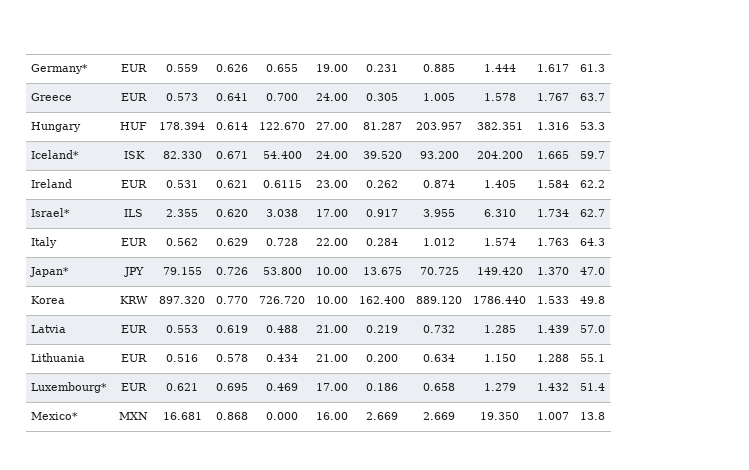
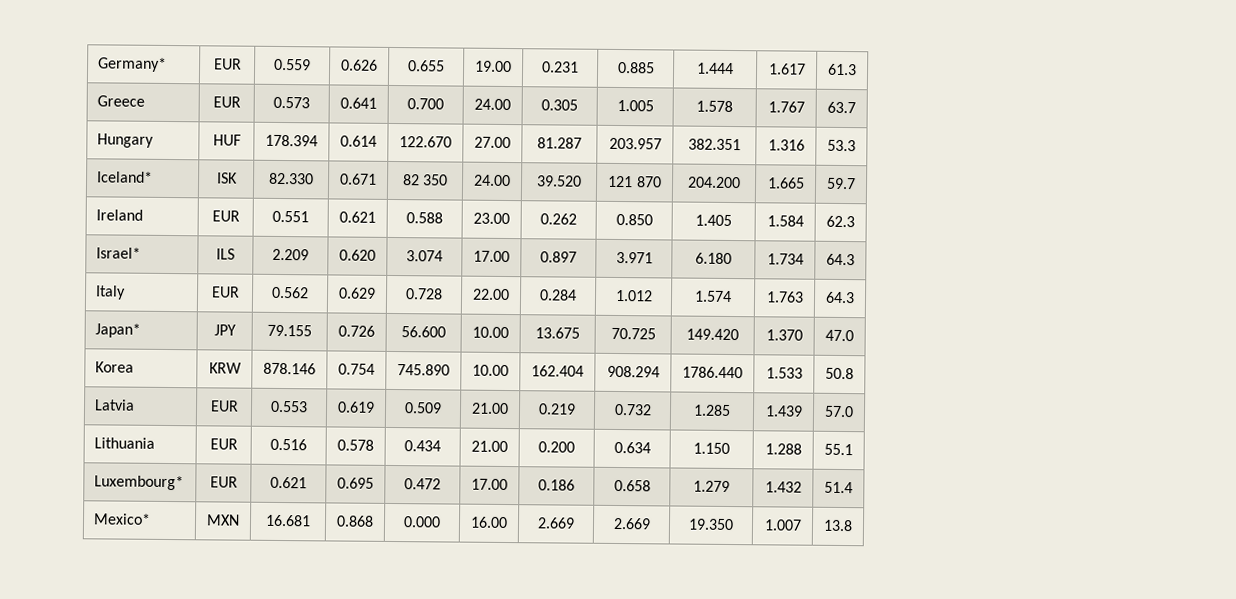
[262,151,302,159] 54.400 -> [402,174,449,186] 82 350
[419,151,459,159] 93.200 -> [608,175,662,188] 121 870
[166,180,198,188] [216,180,248,188] [262,180,302,188] 0.531 | 0.621 | 0.6115 -> [272,210,309,223] [339,211,376,223] [406,212,443,224] 0.551 | 0.621 | 0.588
[423,180,455,188] 0.874 -> [615,213,653,226] 0.850
[580,180,605,188] 62.2 -> [826,215,855,228] 62.3
[166,209,198,217] 2.355 -> [272,248,309,261] 2.209
[266,209,298,217] [316,209,348,217] [366,209,398,217] [423,209,455,217] [483,209,516,217] 3.038 | 17.00 | 0.917 | 3.955 | 6.310 -> [406,250,443,262] [473,250,510,263] [540,251,577,263] [615,251,653,264] [695,252,732,265] 3.074 | 17.00 | 0.897 | 3.971 | 6.180
[580,209,605,217] 62.7 -> [826,253,855,266] 64.3
[262,267,302,275] 53.800 -> [401,326,446,338] 56.600
[159,296,205,304] [216,296,248,304] [259,296,305,304] [316,296,348,304] [359,296,405,304] [416,296,462,304] 897.320 | 0.770 | 726.720 | 10.00 | 162.400 | 889.120 -> [263,362,316,375] [338,363,375,375] [397,364,450,376] [472,364,509,377] [531,365,584,377] [606,365,660,378] 878.146 | 0.754 | 745.890 | 10.00 | 162.404 | 908.294
[580,296,605,304] 49.8 -> [825,367,854,380] 50.8
[266,325,298,333] 0.488 -> [404,402,442,414] 0.509
[266,383,298,391] 0.469 -> [404,478,441,490] 0.472

